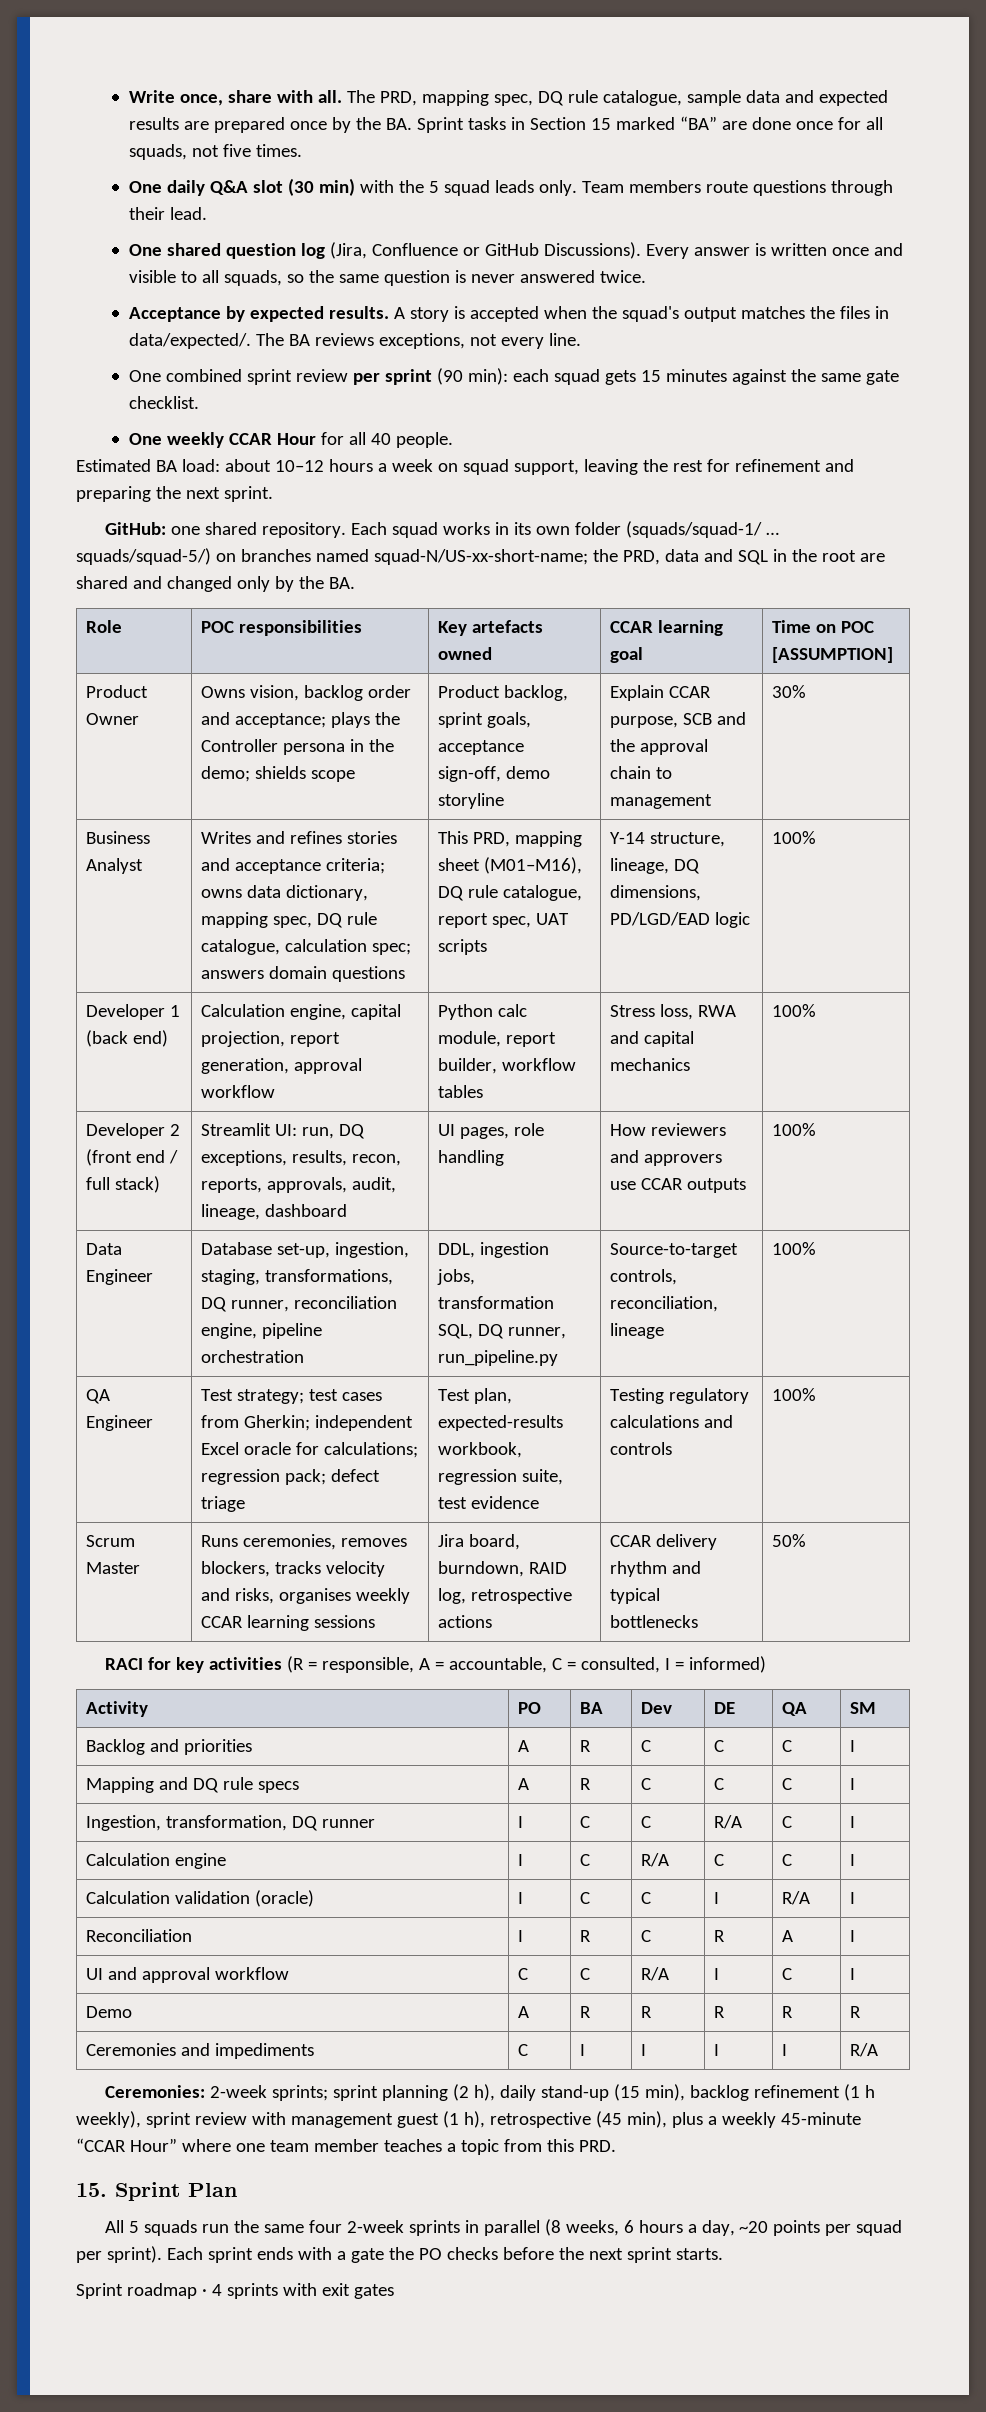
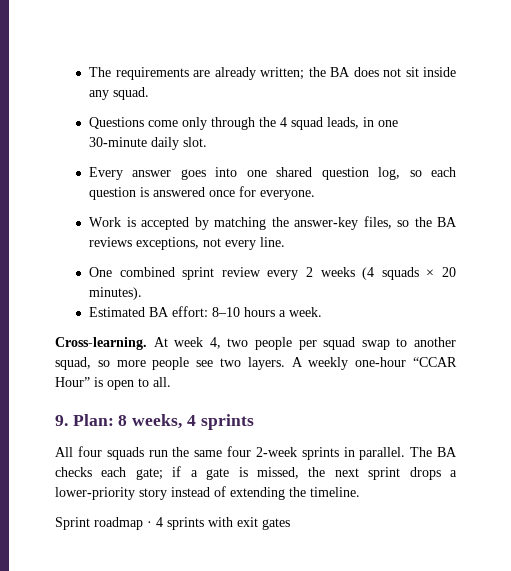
[128,90,888,106] [128,116,883,133] [128,144,302,160] [128,178,893,196] [128,207,207,220] [128,242,903,259] [128,270,646,286] [128,306,889,322] [128,333,284,349] Write once, share with all. The PRD, mapping spec, DQ rule catalogue, sample data and expected results are prepared once by the BA. Sprint tasks in Section 15 marked “BA” are done once for all squads, not five times. // One daily Q&A slot (30 min) with the 5 squad leads only. Team members route questions through their lead. // One shared question log (Jira, Confluence or GitHub Discussions). Every answer is written once and visible to all squads, so the same question is never answered twice. // Acceptance by expected results. A story is accepted when the squad's output matches the files in data/expected/. The -> [89,67,456,80] [89,87,150,100] [89,117,399,130] [89,137,208,150] [89,167,456,180] [89,186,316,200] [89,216,432,230] The requirements are already written; the BA does not sit inside any squad. // Questions come only through the 4 squad leads, in one 30-minute daily slot. // Every answer goes into one shared question log, so each question is answered once for everyone. // Work is accepted by matching the answer-key files, so the
[352,368,899,385] [128,396,199,409] [128,432,453,448] [76,459,854,475] [76,486,273,502] [104,521,779,538] [76,548,885,565] [76,576,355,592] [86,620,123,633] [201,620,363,636] [438,620,544,636] [438,647,493,660] [610,620,724,636] [610,647,644,663] [772,620,875,633] [772,647,894,663] [86,685,149,698] [86,713,140,725] [201,685,412,701] [201,712,401,728] [201,739,395,755] [201,766,356,782] [438,685,569,701] [438,712,532,728] [438,740,525,755] [438,766,551,782] [438,793,505,809] [610,685,712,701] [610,712,747,728] [610,739,709,755] [610,766,673,779] [610,794,713,809] [772,685,807,698] [86,831,151,844] [86,858,144,874] [201,831,398,844] [201,858,386,874] [201,885,369,901] [201,912,378,928] [201,939,412,955] [201,966,406,982] [438,831,583,847] [438,857,583,874] [438,885,583,901] [438,913,570,928] [438,939,488,955] [610,832,726,847] [610,858,701,874] [610,885,702,901] [610,912,751,928] [772,831,817,844] [86,1004,181,1020] [86,1030,169,1047] [201,1004,402,1020] [201,1031,341,1047] [201,1058,363,1074] [201,1085,276,1098] [438,1004,528,1020] [438,1031,557,1047] [438,1058,577,1074] [438,1085,484,1098] [610,1004,737,1020] [610,1031,695,1047] [610,1058,691,1071] [772,1004,817,1017] [86,1123,181,1139] [86,1149,179,1166] [86,1176,161,1193] [201,1123,366,1139] [201,1150,402,1166] [201,1177,397,1193] [201,1204,348,1220] [438,1123,545,1139] [438,1150,505,1166] [610,1123,727,1136] [610,1150,723,1166] [610,1178,747,1193] [772,1123,817,1136] [86,1243,123,1255] [86,1269,154,1285] [201,1242,410,1258] [201,1269,394,1285] [201,1296,398,1312] [201,1323,323,1339] [201,1350,305,1363] [438,1242,550,1258] [437,1269,476,1285] [438,1296,555,1309] [438,1324,567,1339] [438,1350,559,1366] [610,1243,739,1258] [610,1269,678,1285] [610,1296,719,1312] [610,1323,665,1339] [772,1242,817,1255] [86,1389,111,1404] [86,1415,154,1431] [201,1389,383,1404] [201,1415,414,1431] [201,1442,419,1458] [201,1469,381,1485] [201,1496,246,1512] [438,1388,513,1404] [438,1415,564,1431] [438,1442,523,1458] [438,1469,564,1485] [438,1496,540,1509] [610,1388,750,1404] [610,1415,734,1428] [610,1442,673,1455] [772,1388,817,1401] [86,1535,136,1547] [86,1562,141,1574] [201,1534,408,1550] [201,1561,386,1577] [201,1588,411,1604] [201,1615,376,1631] [438,1534,521,1550] [438,1561,568,1577] [438,1588,573,1604] [438,1615,493,1628] [610,1534,718,1550] [610,1561,702,1577] [610,1588,661,1604] [610,1615,699,1628] [772,1534,807,1547] [104,1656,766,1673] [86,1701,149,1717] [518,1702,542,1714] [580,1702,604,1714] [641,1702,673,1714] [714,1702,736,1714] [782,1702,808,1716] [850,1702,877,1714] [86,1739,253,1755] [518,1740,530,1752] [580,1740,592,1752] [641,1740,652,1752] [714,1740,725,1752] [782,1740,793,1752] [850,1740,856,1752] [86,1777,300,1793] [518,1778,530,1790] [580,1778,592,1790] [641,1778,652,1790] [714,1778,725,1790] [782,1778,793,1790] [850,1778,856,1790] [86,1815,376,1831] [518,1816,524,1828] [580,1816,591,1828] [641,1816,652,1828] [714,1815,743,1829] [782,1816,793,1828] [850,1816,856,1828] [86,1853,227,1869] [518,1854,524,1866] [580,1854,591,1866] [641,1853,670,1867] [714,1854,725,1866] [782,1854,793,1866] [850,1854,856,1866] [86,1890,315,1907] [518,1892,524,1904] [580,1892,591,1904] [641,1892,652,1904] [714,1892,720,1904] [782,1891,811,1905] [850,1892,856,1904] [86,1929,193,1942] [518,1930,524,1942] [580,1930,592,1942] [641,1930,652,1942] [714,1930,726,1942] [782,1930,794,1942] [850,1930,856,1942] [86,1967,290,1983] [518,1968,529,1980] [580,1968,591,1980] [641,1967,670,1981] [714,1968,720,1980] [782,1968,793,1980] [850,1968,856,1980] [86,2006,133,2018] [518,2006,530,2018] [580,2006,592,2018] [641,2006,653,2018] [714,2006,726,2018] [782,2006,794,2018] [850,2006,862,2018] [86,2043,315,2059] [518,2044,529,2056] [580,2044,586,2056] [641,2044,647,2056] [714,2044,720,2056] [782,2044,788,2056] [850,2043,879,2057] [104,2084,875,2101] [76,2111,861,2128] [76,2138,616,2155] [76,2182,237,2201] per sprint (90 min): each squad gets 15 minutes against the same gate checklist. // One weekly CCAR Hour for all 40 people. // Estimated BA load: about 10–12 hours a week on squad support, leaving the rest for refinement and preparing the next sprint. // GitHub: one shared repository. Each squad works in its own folder (squads/squad-1/ … squads/squad-5/) on branches named squad-N/US-xx-short-name; the PRD, data and SQL in the root are shared and changed only by the BA. // Role | POC responsibilities | Key artefacts owned | CCAR learning goal | Time on POC [ASSUMPTION] // Product Owner | Owns vision, backlog order and acceptance; plays the Controller persona in the demo; shields scope | Product backlog, sprint goals, acceptance sign-off, demo storyline | Explain CCAR purpose, SCB and the approval chain to management | 30% // Business Analyst | Writes and refines stories and acceptance criteria; owns data dictionary, mapping spec, DQ rule catalogue, calculation spec; answers domain questions | This PRD, mapping sheet (M01–M16), DQ rule catalogue, report spec, UAT scripts | Y-14 structure, lineage, DQ dimensions, PD/LGD/EAD logic | 100% // Developer 1 (back end) | Calculation engine, capital projection, report generation, approval workflow | Python calc module, report builder, workflow tables | Stress loss, RWA and capital mechanics | 100% // Developer 2 (front end / full stack) | Streamlit UI: run, DQ exceptions, results, recon, reports, approvals, audit, lineage, dashboard | UI pages, role handling | How reviewers and approvers use CCAR outputs | 100% // Data Engineer | Database set-up, ingestion, staging, transformations, DQ runner, reconciliation engine, pipeline orchestration | DDL, ingestion jobs, transformation SQL, DQ runner, run_pipeline.py | Source-to-target controls, reconciliation, lineage | 100% // QA Engineer | Test strategy; test cases from Gherkin; independent Excel oracle for calculations; regression pack; defect triage | Test plan, expected-results workbook, regression suite, test evidence | Testing regulatory calculations and controls | 100% // Scrum Master | Runs ceremonies, removes blockers, tracks velocity and risks, organises weekly CCAR learning sessions | Jira board, burndown, RAID log, retrospective actions | CCAR delivery rhythm and typical bottlenecks | 50% // RACI for key activities (R = responsible, A = accountable, C = consulted, I = informed) // Activity | PO | BA | Dev | DE | QA | SM // Backlog and priorities | A | R | C | C | C | I // Mapping and DQ rule specs | A | R | C | C | C | I // Ingestion, transformation, DQ runner | I | C | C | R/A | C | I // Calculation engine | I | C | R/A | C | C | I // Calculation validation (oracle) | I | C | C | I | R/A | I // Reconciliation | I | R | C | R | A | I // UI and approval workflow | C | C | R/A | I | C | I // Demo | A | R | R | R | R | R // Ceremonies and impediments | C | I | I | I | I | R/A // Ceremonies: 2-week sprints; sprint planning (2 h), daily stand-up (15 min), backlog refinement (1 h weekly), sprint review with management guest (1 h), retrospective (45 min), plus a weekly 45-minute “CCAR Hour” where one team member teaches a topic from this PRD. // 15. Sprint Plan -> [267,267,457,280] [89,287,143,300] [89,306,323,317] [55,337,457,350] [55,357,458,370] [55,377,171,390] [55,414,254,430] every 2 weeks (4 squads × 20 minutes). // Estimated BA effort: 8–10 hours a week. // Cross-learning. At week 4, two people per squad swap to another squad, so more people see two layers. A weekly one-hour “CCAR Hour” is open to all. // 9. Plan: 8 weeks, 4 sprints
[128,2221,139,2233] 5 -> [77,446,102,457] four
[483,2219,903,2236] [76,2246,723,2263] parallel (8 weeks, 6 hours a day, ~20 points per squad per sprint). Each sprint ends with a gate the PO checks before the next sprint starts. -> [359,447,457,460] [55,466,458,480] [55,486,360,500] parallel. The BA checks each gate; if a gate is missed, the next sprint drops a lower-priority story instead of extending the timeline.

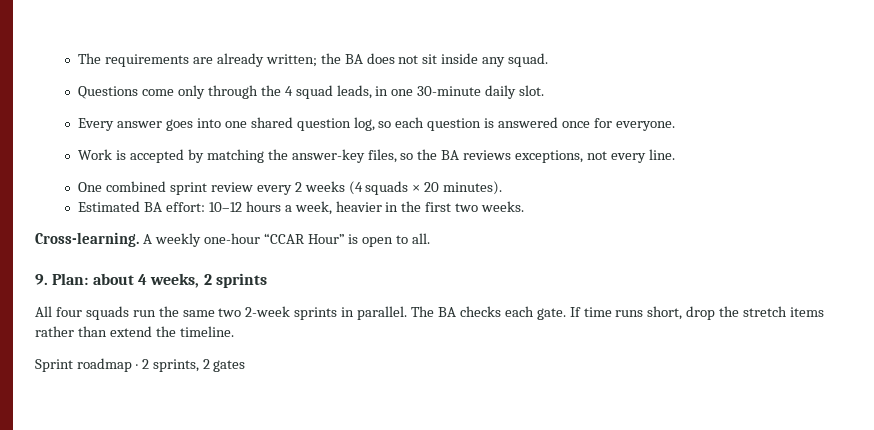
[212,307,241,317] 8–10 -> [208,202,242,212] 10–12
[289,307,323,317] [55,337,457,350] [55,357,285,370] week. // Cross-learning. At week 4, two people per squad swap to another squad, so more people see two layers. -> [294,201,525,215] [35,232,139,247] week, heavier in the first two weeks. // Cross-learning.
[118,414,196,429] 8 weeks, 4 -> [92,273,212,288] about 4 weeks, 2
[227,446,251,457] four -> [218,308,242,317] two
[135,466,458,480] [55,486,285,500] gate; if a gate is missed, the next sprint drops a lower-priority story instead of extending -> [536,306,825,320] [35,326,152,337] gate. If time runs short, drop the stretch items rather than extend
[156,517,258,530] 4 sprints with exit -> [141,359,210,372] 2 sprints, 2

